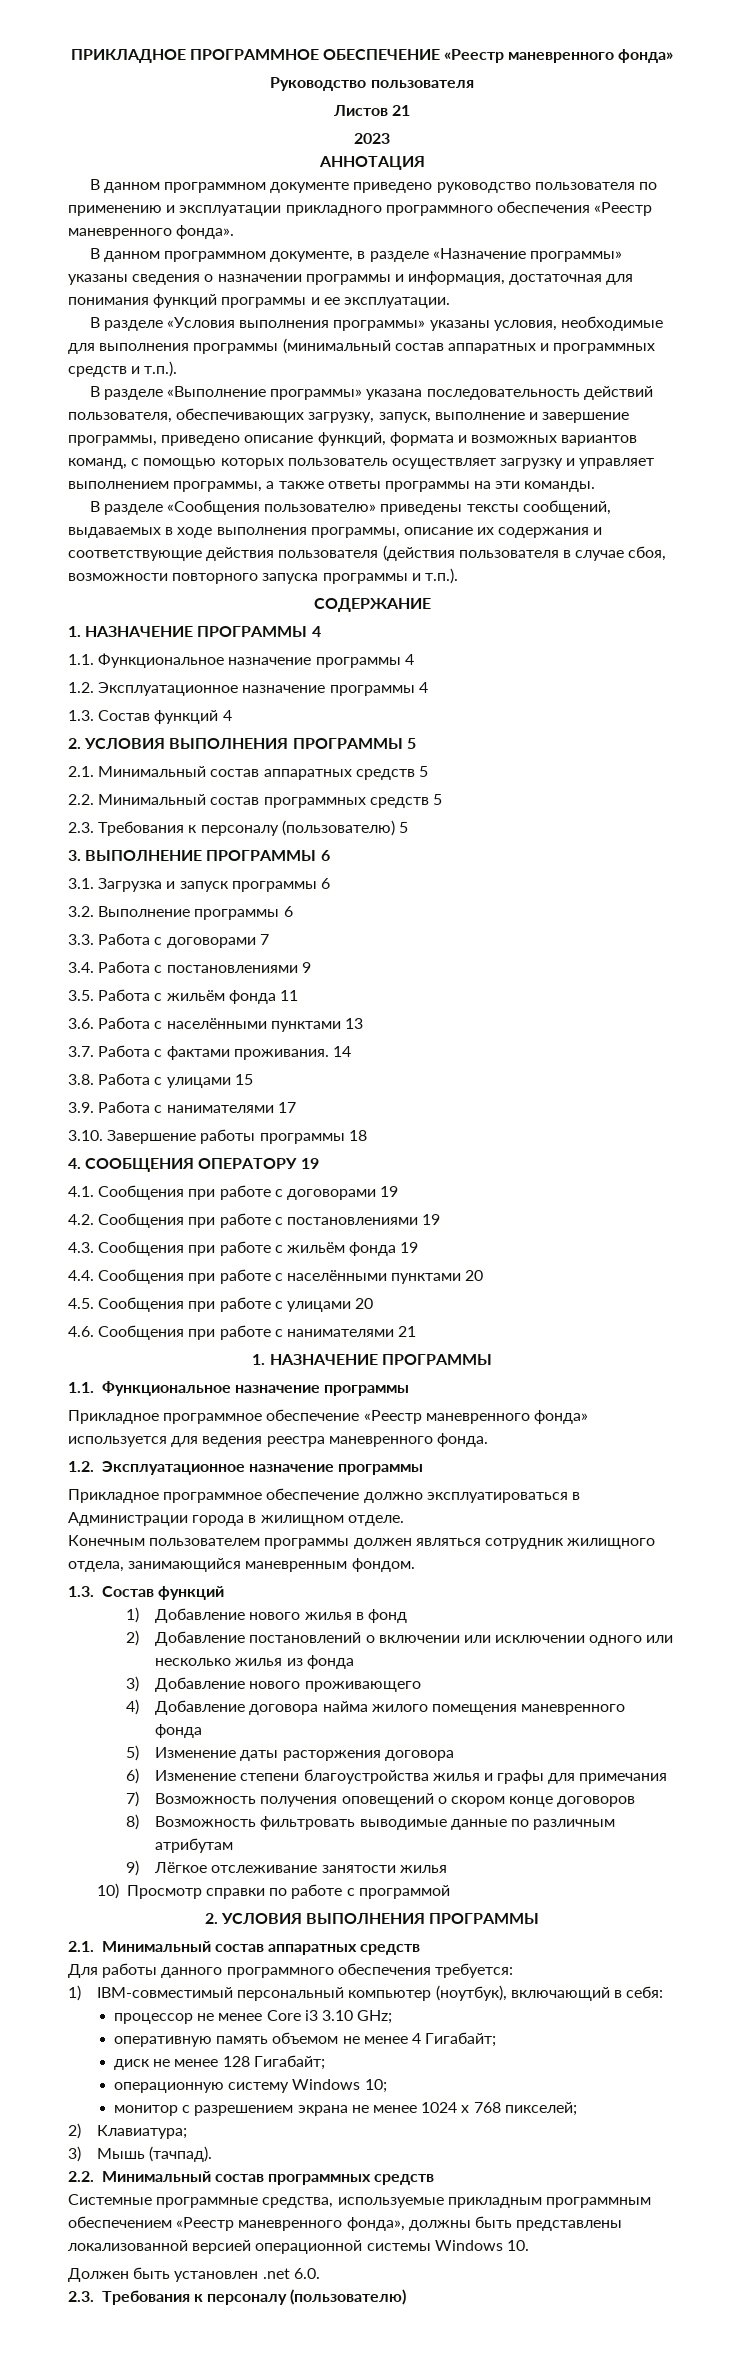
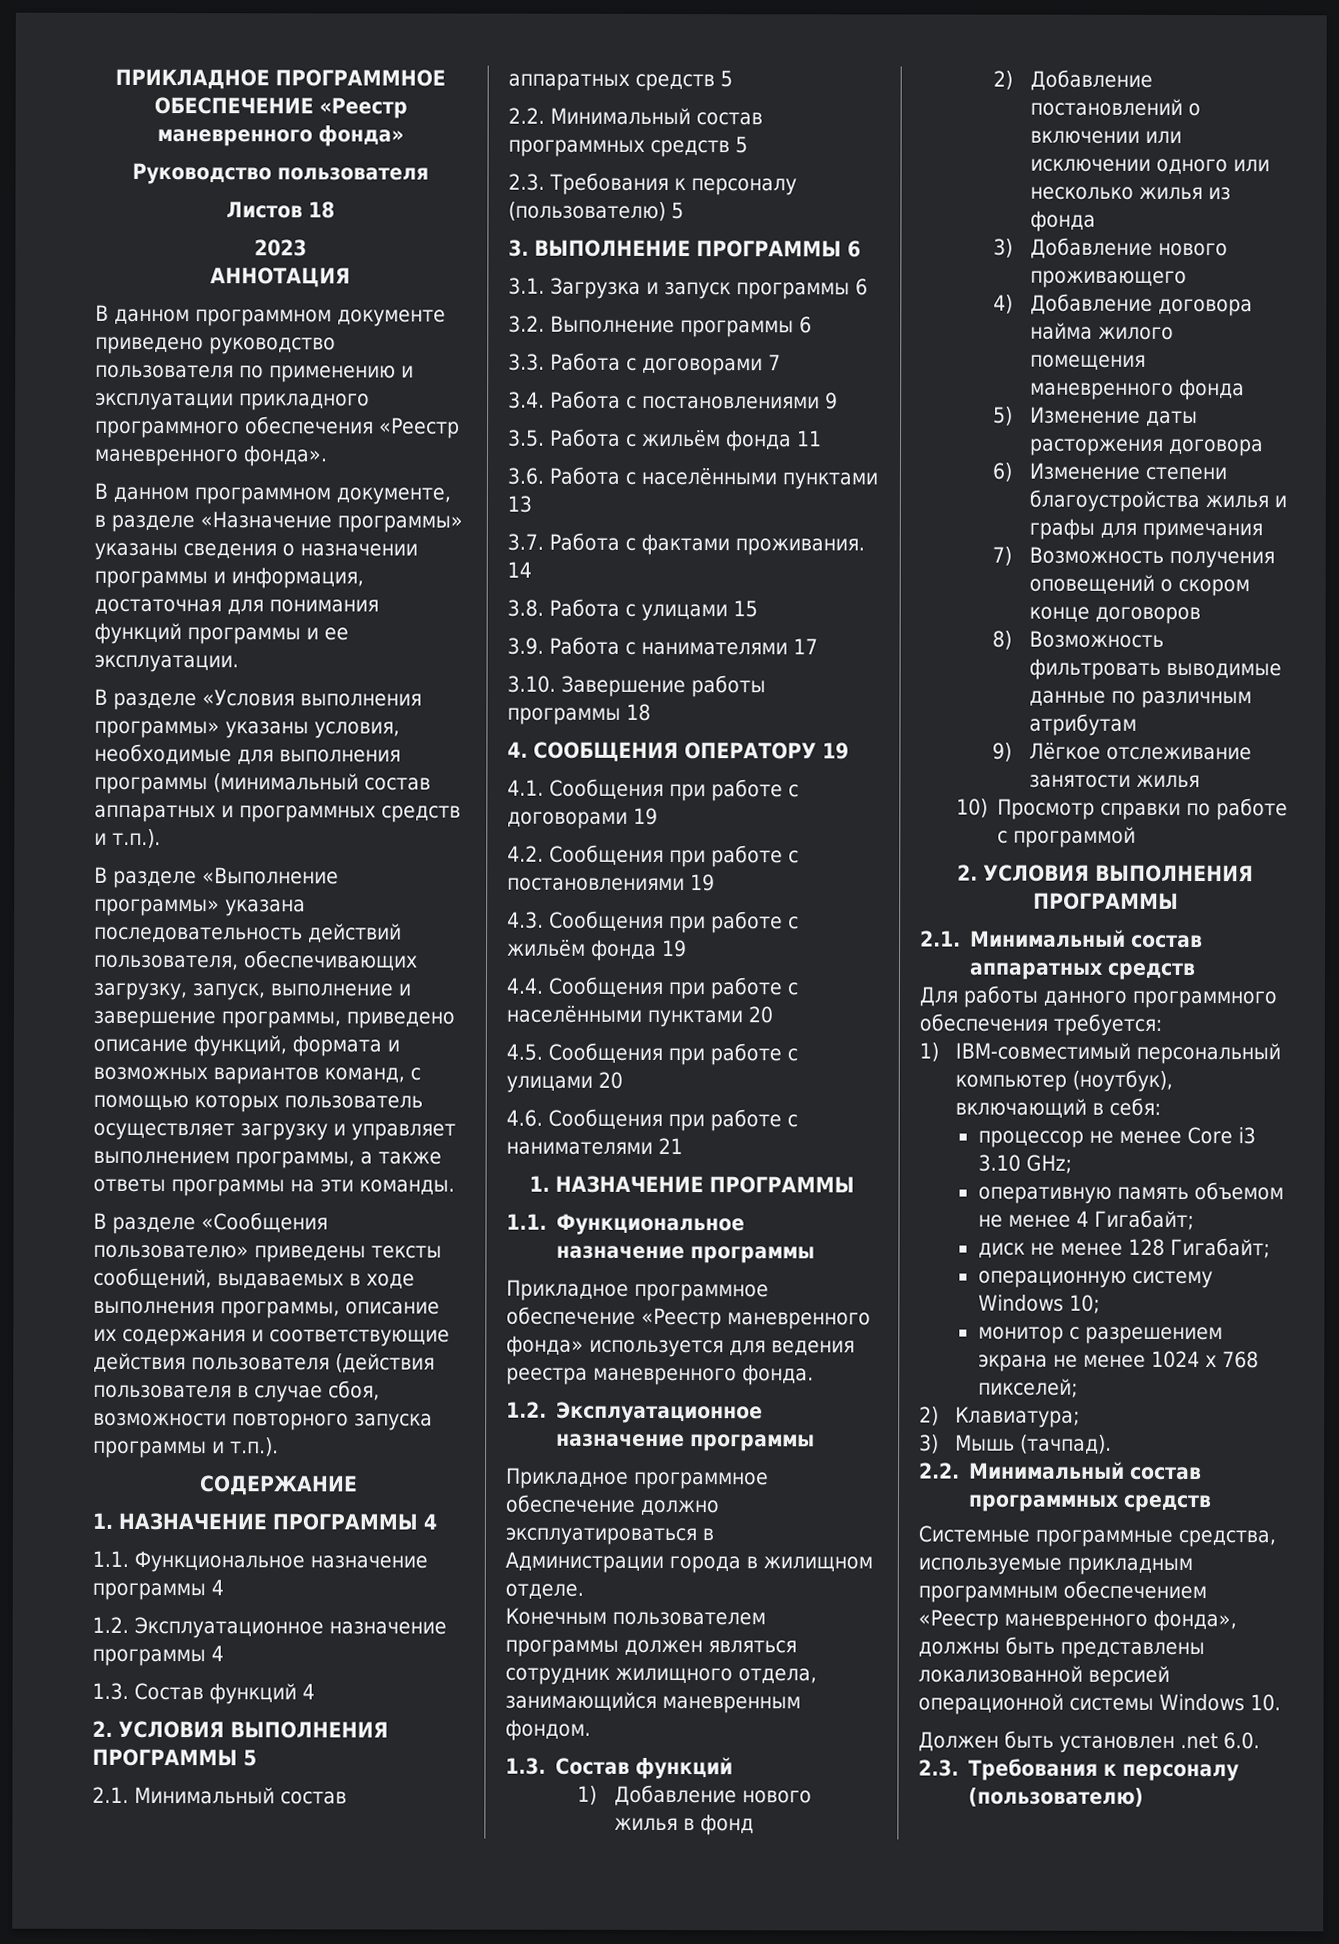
[392,105,411,116] 21 -> [308,201,335,219] 18

